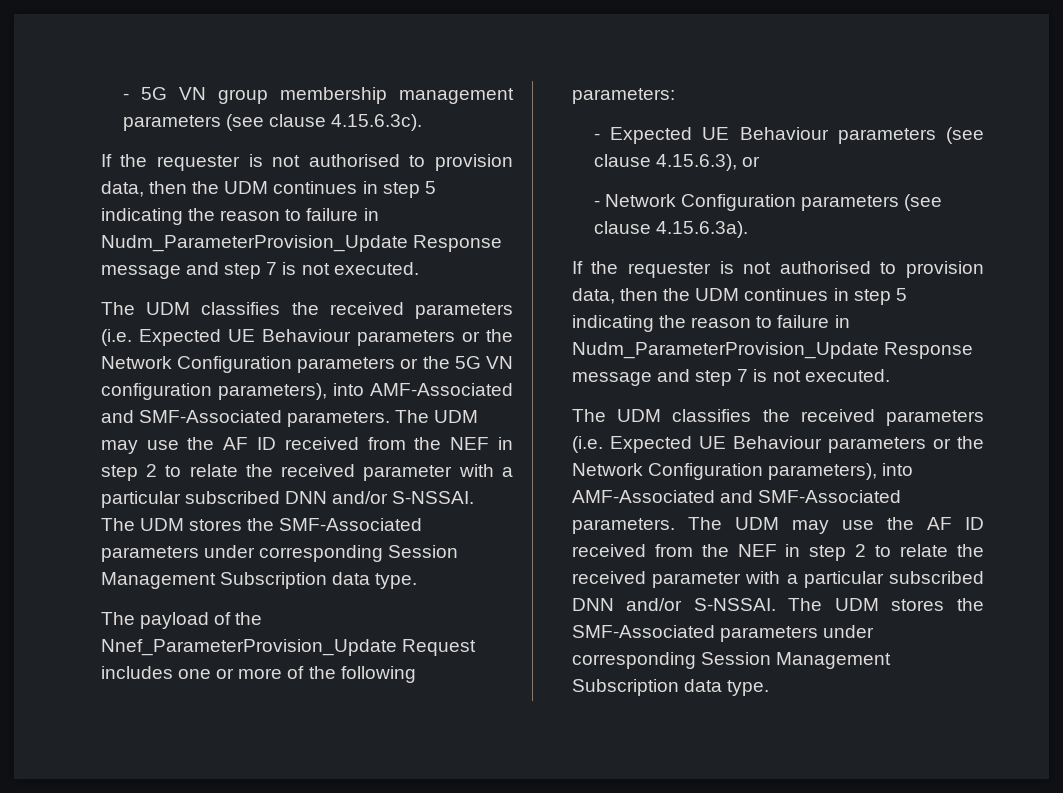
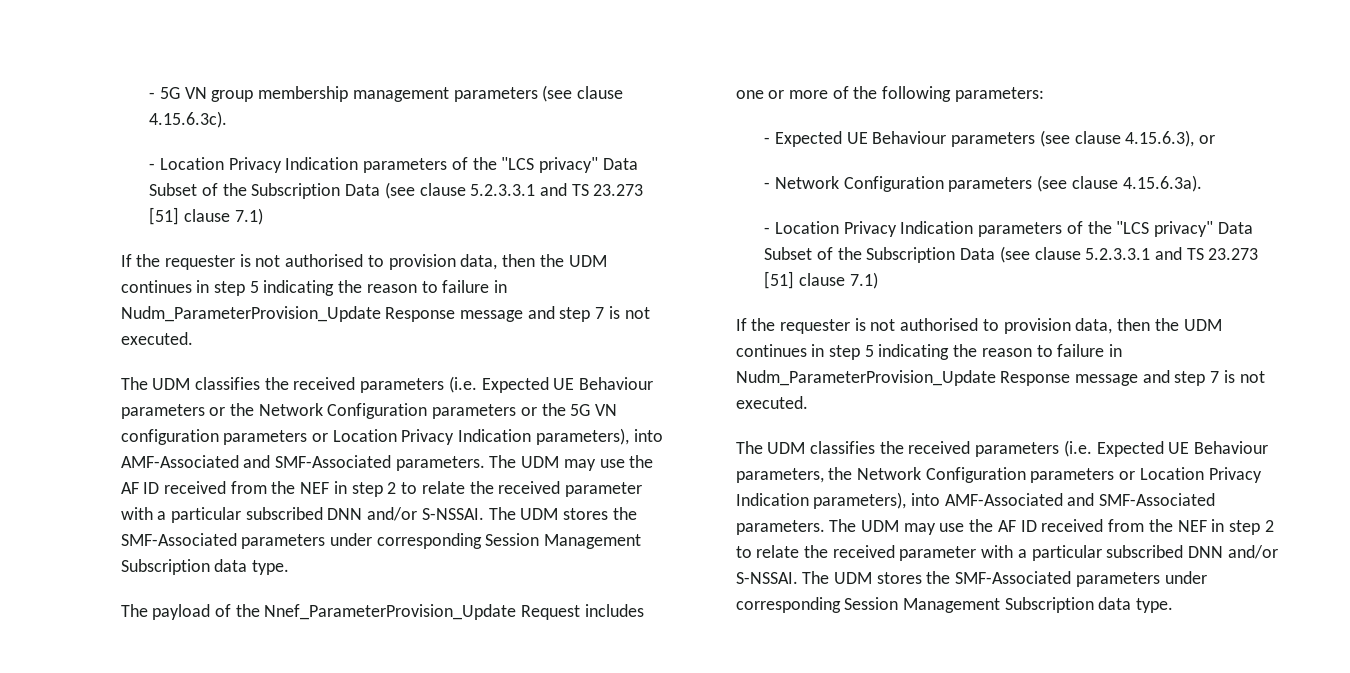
(423, 122) none -> [149,157,638,173] [149,182,644,199] [149,207,263,225] // - Location Privacy Indication parameters of the "LCS privacy" Data Subset of the Subscription Data (see clause 5.2.3.3.1 and TS 23.273 [51] clause 7.1)
(212, 391) none -> [223,429,532,445] parameters or Location Privacy Indication
(748, 229) none -> [764,221,1253,237] [764,246,1259,263] [764,271,878,289] // - Location Privacy Indication parameters of the "LCS privacy" Data Subset of the Subscription Data (see clause 5.2.3.3.1 and TS 23.273 [51] clause 7.1)
[827,436,985,453] [571,463,764,480] parameters or the Network Configuration -> [735,467,1262,483] [735,493,809,506] parameters, the Network Configuration parameters or Location Privacy Indication

